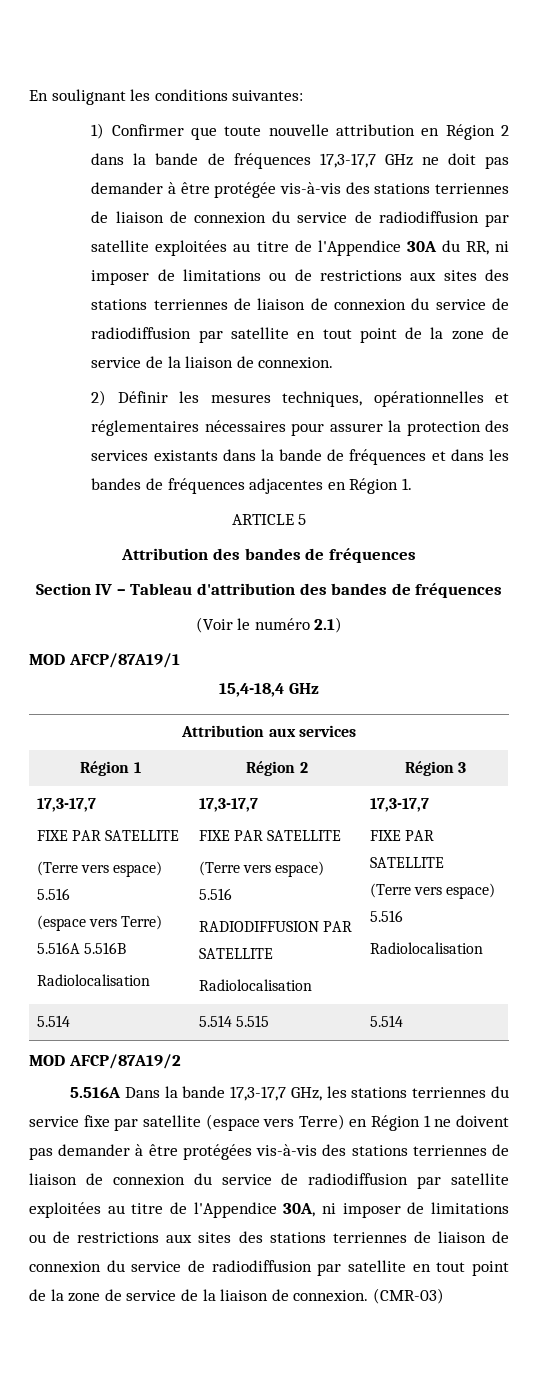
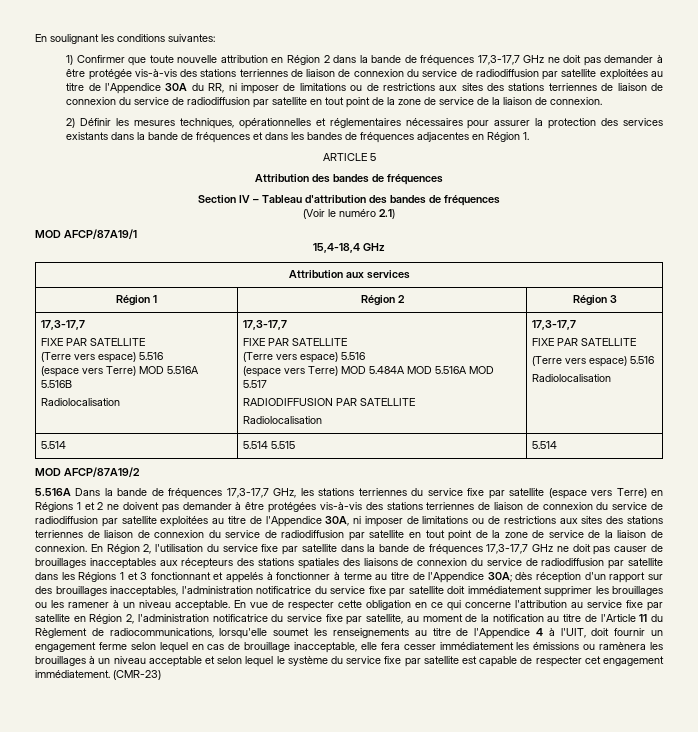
(163, 922) none -> [139,366,165,374] MOD
(232, 894) none -> [243,366,495,377] [243,380,268,388] // (espace vers Terre) MOD 5.484A MOD 5.516A MOD 5.517
(226, 1092) none -> [151,488,223,499] de fréquences
[371,1115,431,1131] Région 1 -> [35,502,104,512] Régions 1 et 2
[372,1288,444,1304] (CMR-03) -> [90,544,664,555] [35,558,663,569] [35,572,663,583] [35,586,663,597] [35,600,663,611] [35,614,663,625] [35,628,663,639] [35,642,663,653] [35,656,664,667] [35,670,161,680] En Région 2, l'utilisation du service fixe par satellite dans la bande de fréquences 17,3-17,7 GHz ne doit pas causer de brouillages inacceptables aux récepteurs des stations spatiales des liaisons de connexion du service de radiodiffusion par satellite dans les Régions 1 et 3 fonctionnant et appelés à fonctionner à terme au titre de l'Appendice 30A; dès réception d'un rapport sur des brouillages inacceptables, l'administration notificatrice du service fixe par satellite doit immédiatement supprimer les brouillages ou les ramener à un niveau acceptable. En vue de respecter cette obligation en ce qui concerne l'attribution au service fixe par satellite en Région 2, l'administration notificatrice du service fixe par satellite, au moment de la notification au titre de l'Article 11 du Règlement de radiocommunications, lorsqu'elle soumet les renseignements au titre de l'Appendice 4 à l'UIT, doit fournir un engagement ferme selon lequel en cas de brouillage inacceptable, elle fera cesser immédiatement les émissions ou ramènera les brouillages à un niveau acceptable et selon lequel le système du service fixe par satellite est capable de respecter cet engagement immédiatement. (CMR-23)

